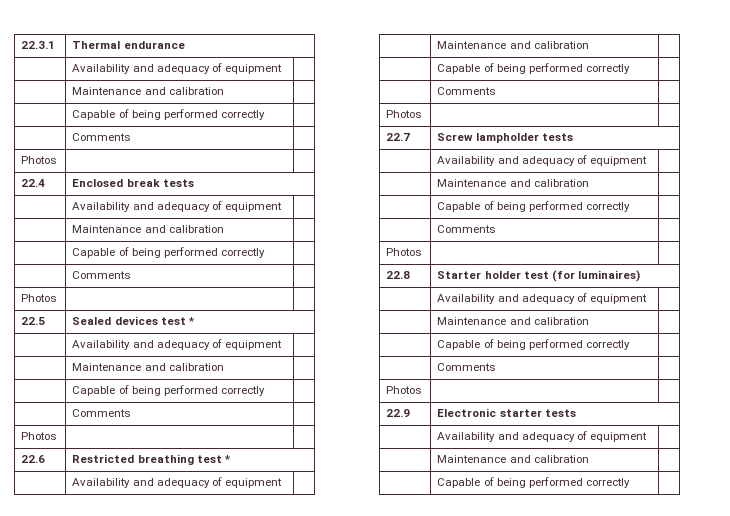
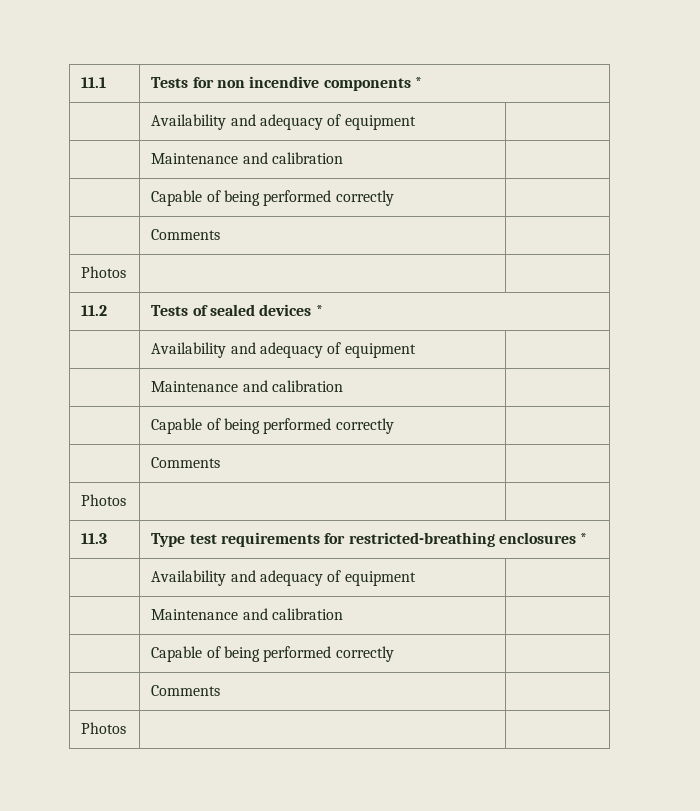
[21,41,56,49] [72,41,185,49] [72,63,282,74] [72,87,224,95] [72,109,265,120] [72,133,132,141] [21,156,58,164] [21,179,46,187] [72,179,194,187] [72,201,282,212] [72,225,224,233] [72,247,265,258] [72,271,132,279] [21,294,58,302] [21,317,46,325] [72,316,186,325] 22.3.1 | Thermal endurance // | Availability and adequacy of equipment | // | Maintenance and calibration | // | Capable of being performed correctly | // | Comments | // Photos | | // 22.4 | Enclosed break tests // | Availability and adequacy of equipment | // | Maintenance and calibration | // | Capable of being performed correctly | // | Comments | // Photos | | // 22.5 | Sealed devices test -> [81,77,107,88] [151,76,411,91] 11.1 | Tests for non incendive components
[21,455,46,463] [72,454,222,465] 22.6 | Restricted breathing test -> [81,305,108,316] [151,304,312,316] 11.2 | Tests of sealed devices
[386,133,411,141] [437,133,573,143] 22.7 | Screw lampholder tests -> [81,533,108,544] [151,532,588,547] 11.3 | Type test requirements for restricted-breathing enclosures *
[386,271,411,279] [437,270,640,282] [437,293,647,304] [437,317,589,325] [437,339,630,350] [437,363,497,371] [386,386,423,394] [386,409,411,417] [437,408,576,417] [437,431,647,442] [437,455,589,463] [437,477,630,488] // 22.8 | Starter holder test (for luminaires) // | Availability and adequacy of equipment | // | Maintenance and calibration | // | Capable of being performed correctly | // | Comments | // Photos | | // 22.9 | Electronic starter tests // | Availability and adequacy of equipment | // | Maintenance and calibration | // | Capable of being performed correctly | -> (127, 728) none

